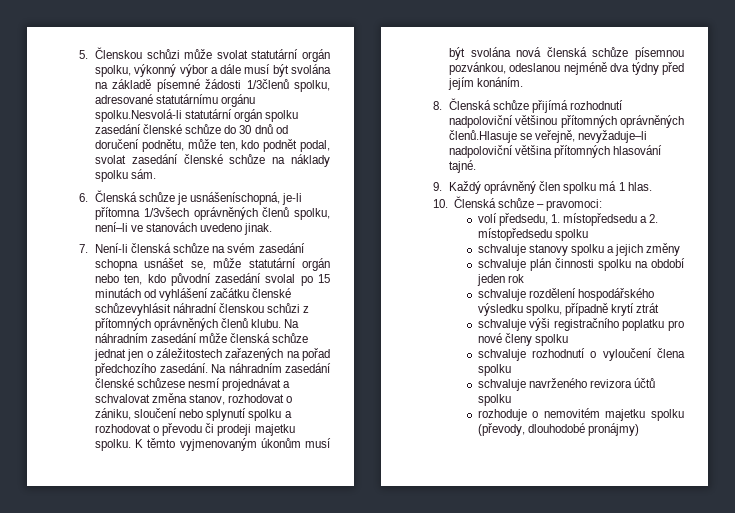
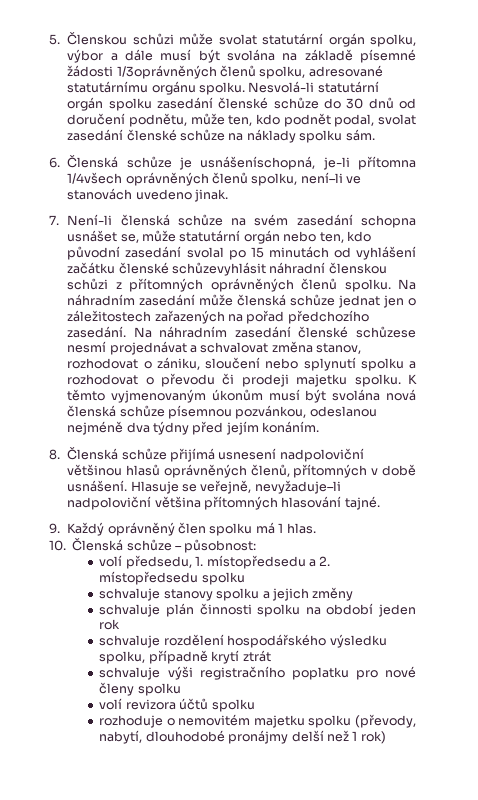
[134,64,177,77] výkonný -> (416, 40) none
[246,79,289,89] 1/3členů -> [116,65,257,79] 1/3oprávněných členů
[95,109,183,122] spolku.Nesvolá-li -> [199,81,315,95] spolku. Nesvolá-li
[143,207,189,217] 1/3všech -> [67,172,123,184] 1/4všech
[251,319,282,328] klubu. -> [344,279,391,292] spolku.
[570,100,624,110] rozhodnutí -> [218,448,277,460] usnesení
[560,115,684,128] [449,130,518,143] přítomných oprávněných členů.Hlasuje -> [126,464,416,478] [67,480,179,494] hlasů oprávněných členů, přítomných v době usnášení. Hlasuje
[546,199,603,211] pravomoci: -> [184,539,257,553] působnost:
[477,348,685,361] [477,364,511,376] [477,378,587,391] schvaluje rozhodnutí o vyloučení člena spolku // schvaluje navrženého -> [99,698,123,710] volí
[527,423,639,436] dlouhodobé pronájmy) -> [99,730,386,744] nabytí, dlouhodobé pronájmy delší než 1 rok)

